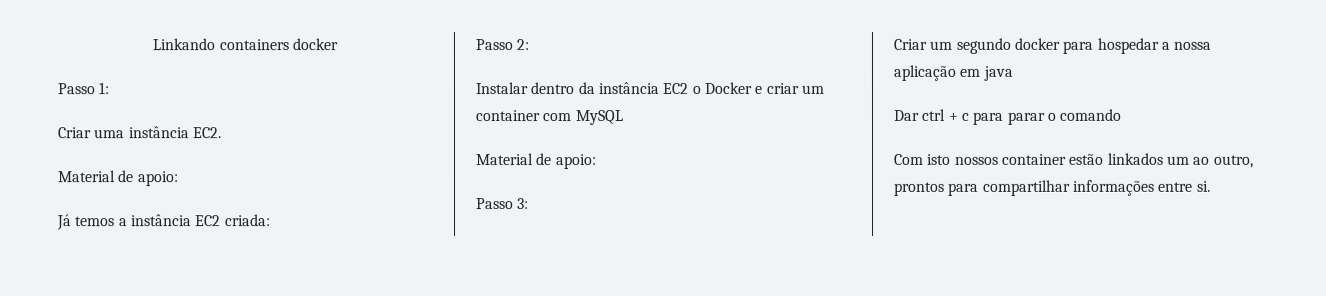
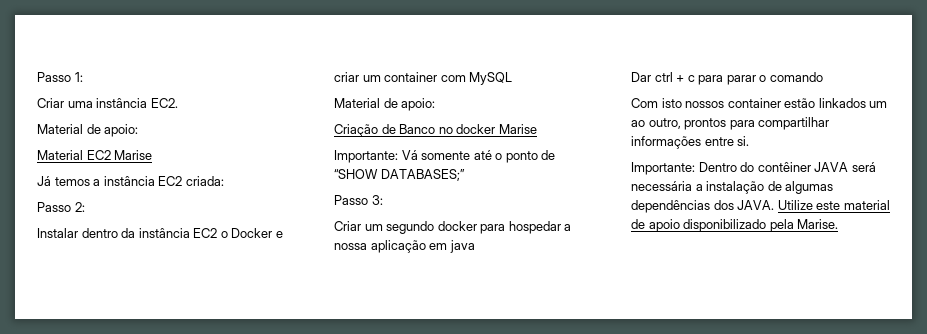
[152,38,338,51] Linkando containers docker // -> (37, 77) none
(179, 179) none -> [37,150,153,160] // Material EC2 Marise
(597, 162) none -> [334,124,537,137] [334,150,556,163] [334,169,465,181] // Criação de Banco no docker Marise // Importante: Vá somente até o ponto de “SHOW DATABASES;”
(1211, 186) none -> [631,162,876,175] [631,181,834,194] [631,200,890,213] [631,219,839,232] // Importante: Dentro do contêiner JAVA será necessária a instalação de algumas dependências dos JAVA. Utilize este material de apoio disponibilizado pela Marise.

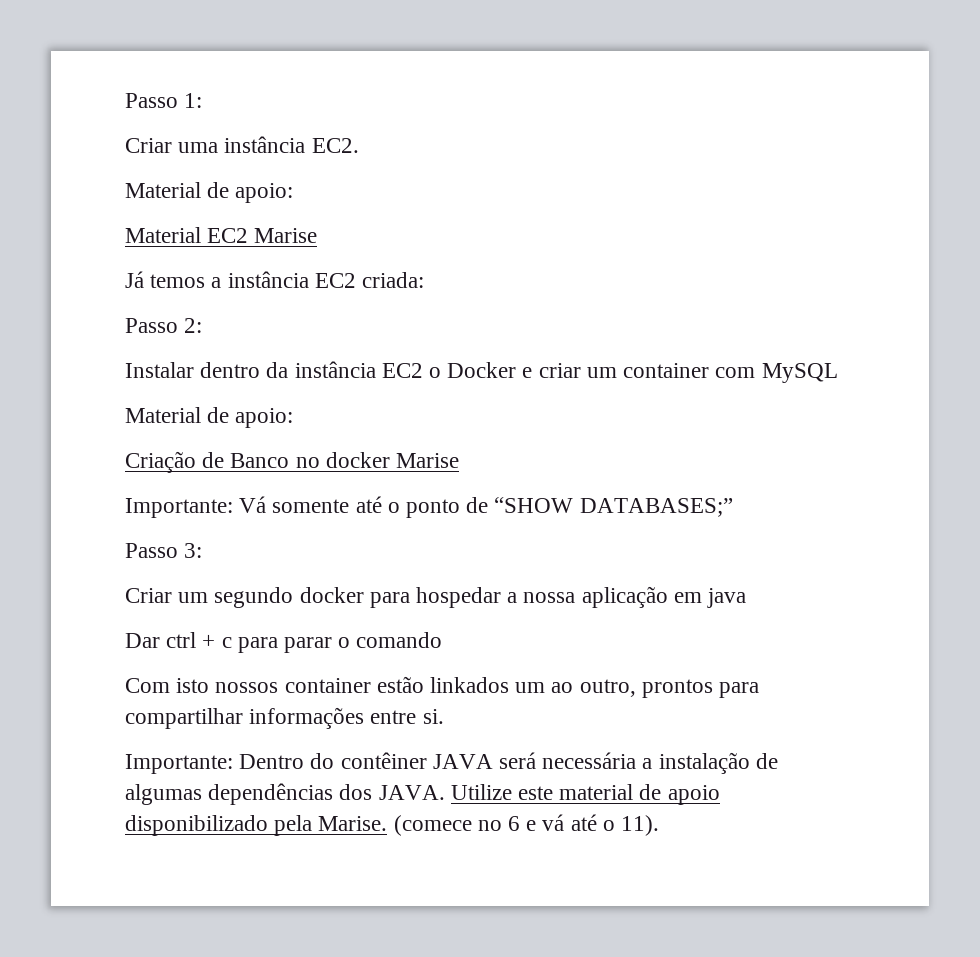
(839, 224) none -> [393,814,660,836] (comece no 6 e vá até o 11).

